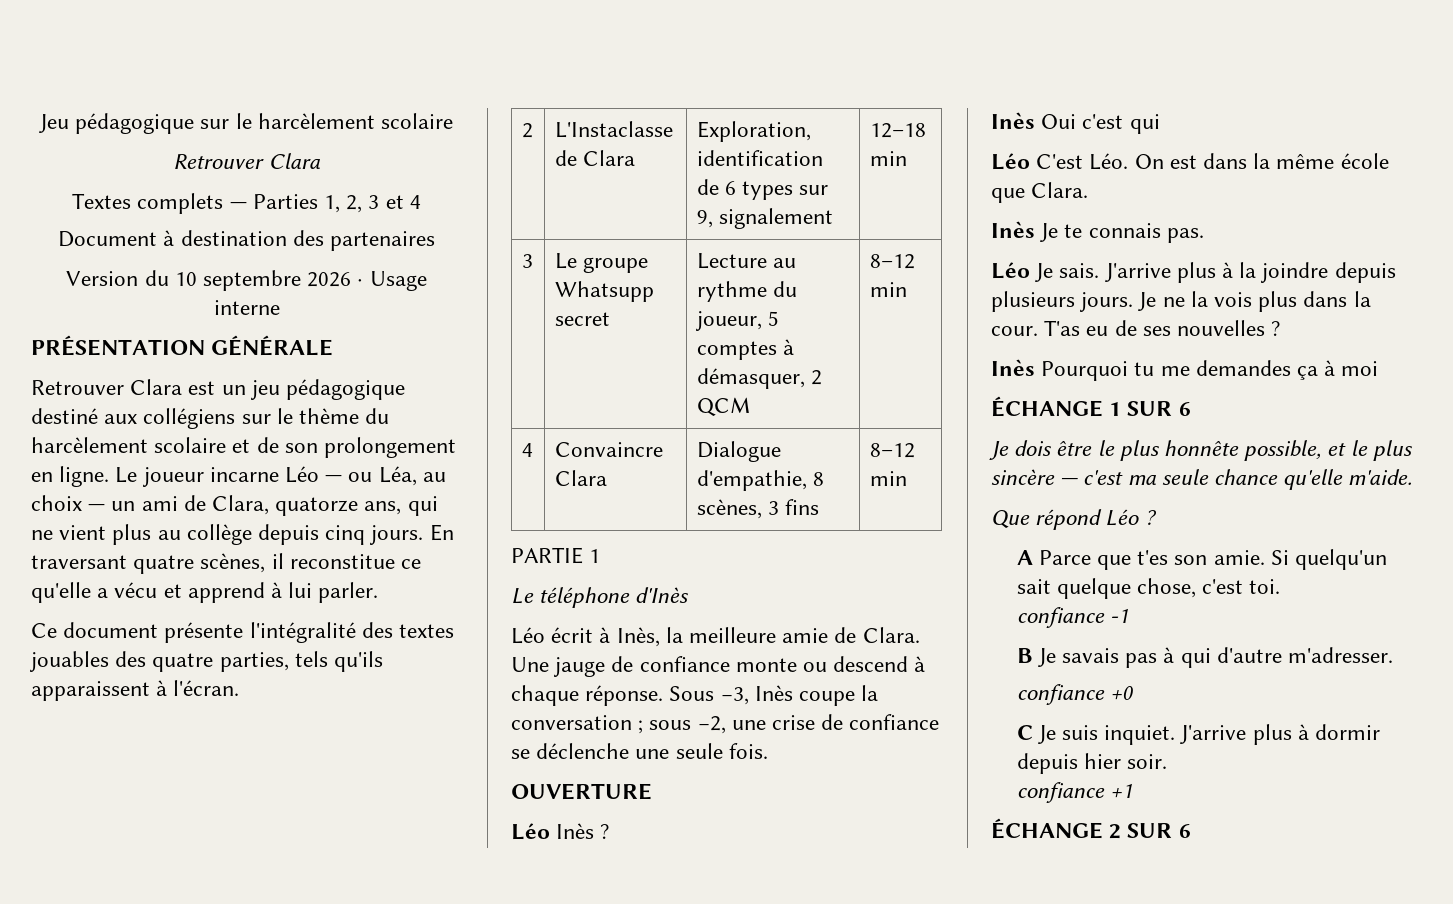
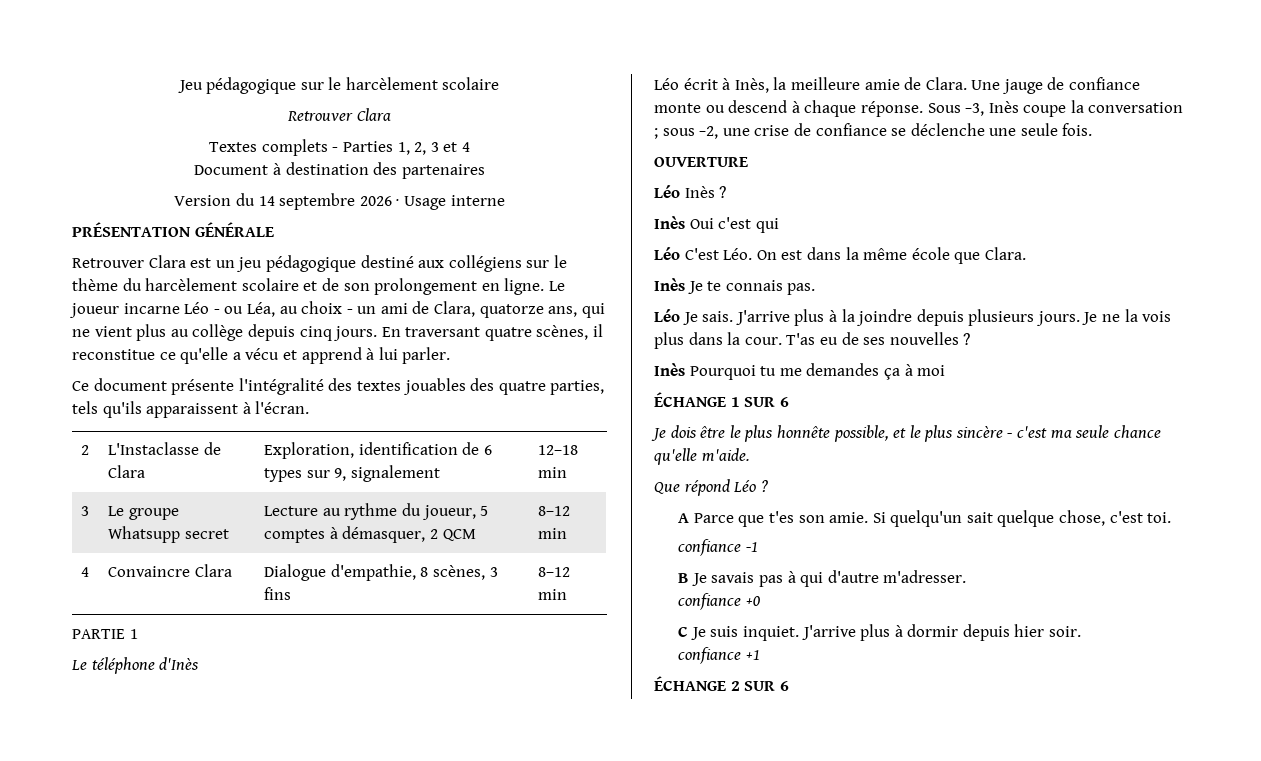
[229,202,247,209] — -> [332,147,339,152] -
[174,272,197,286] 10 -> [258,196,275,206] 14
[325,475,343,482] — -> [213,309,220,314] -
[88,504,106,511] — -> [346,309,353,314] -
[1060,478,1079,485] — -> [1007,433,1013,438] -

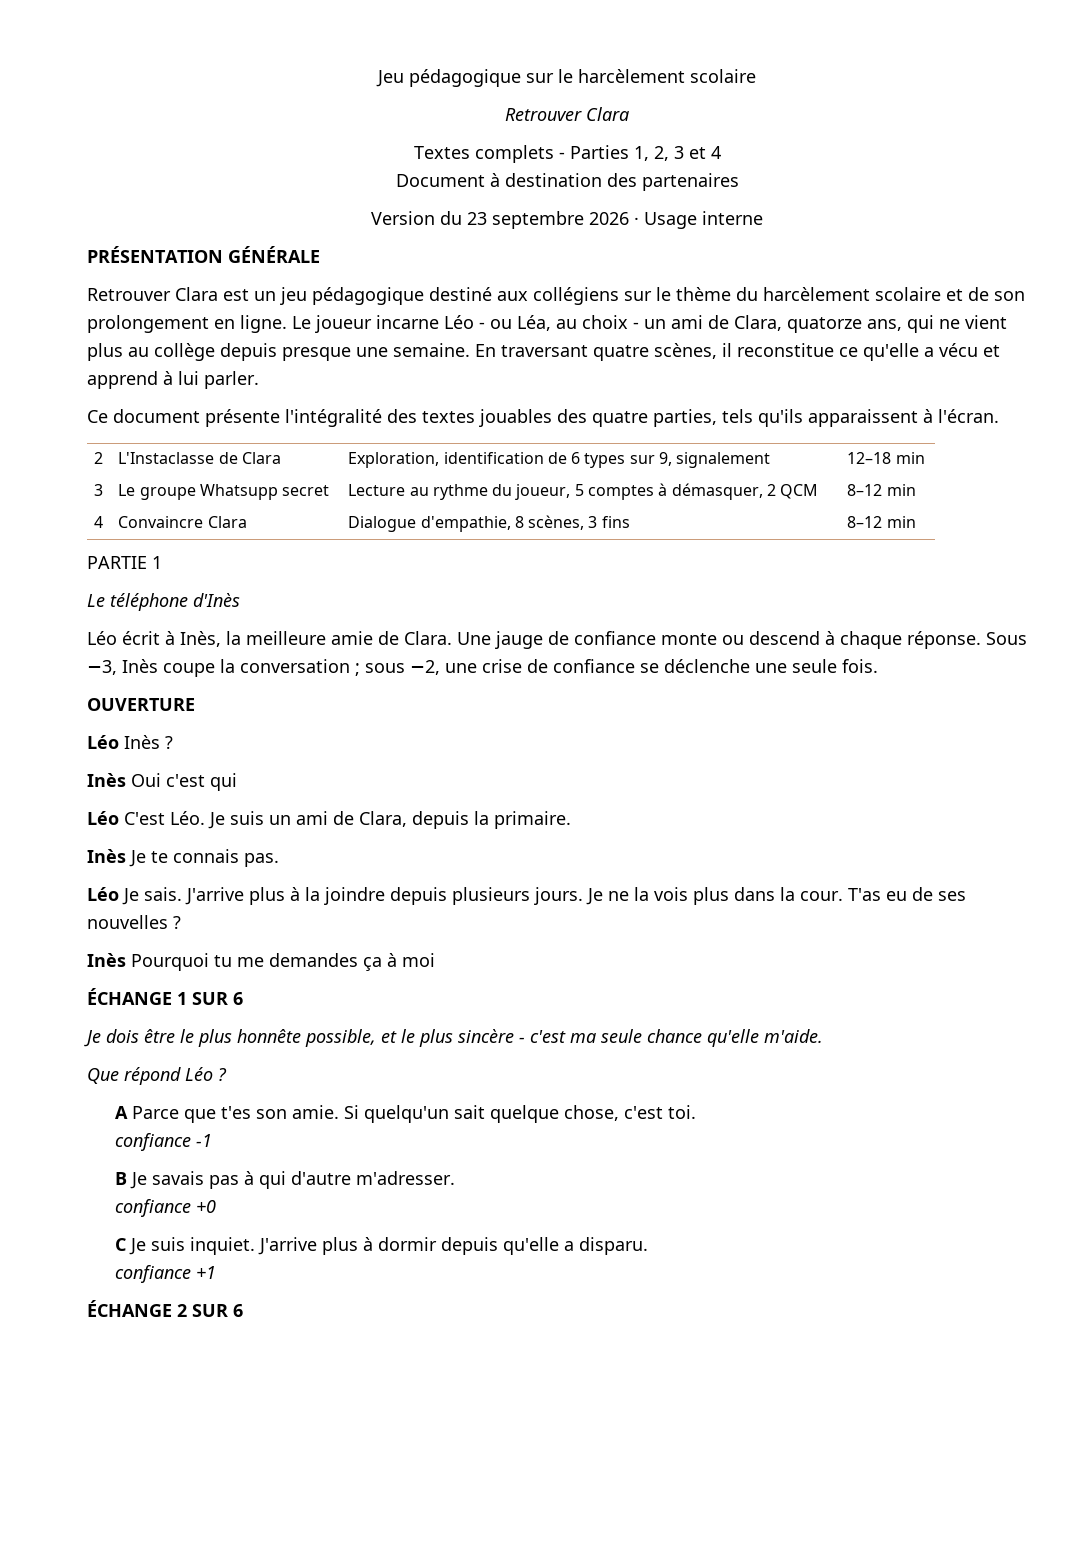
[258,196,275,206] 14 -> [467,212,487,225] 23
[299,326,378,341] cinq jours. -> [282,343,470,361] presque une semaine.
[756,247,1026,264] On est dans la même école que Clara. -> [208,811,571,829] Je suis un ami de Clara, depuis la primaire.
[1014,624,1082,637] hier soir. -> [503,1237,649,1255] qu'elle a disparu.

